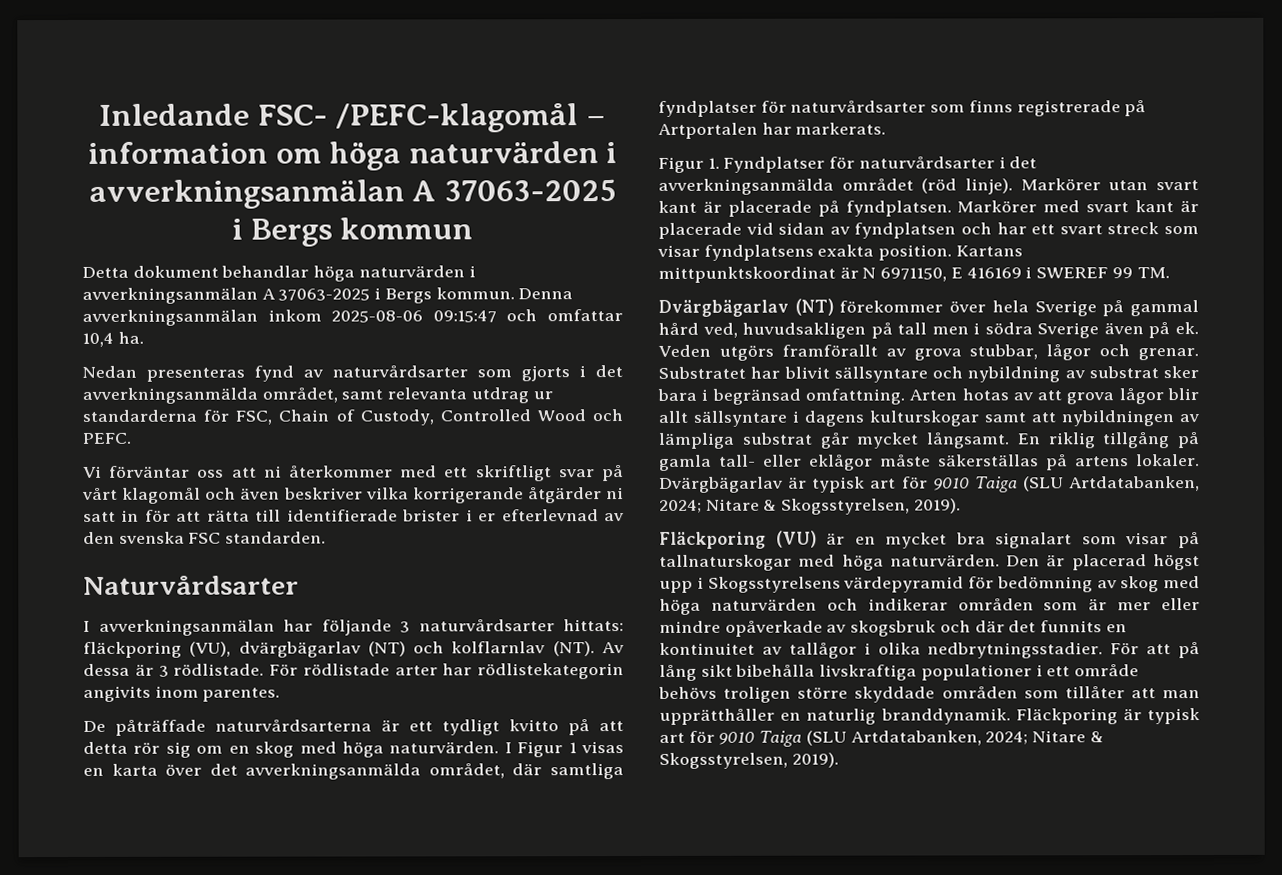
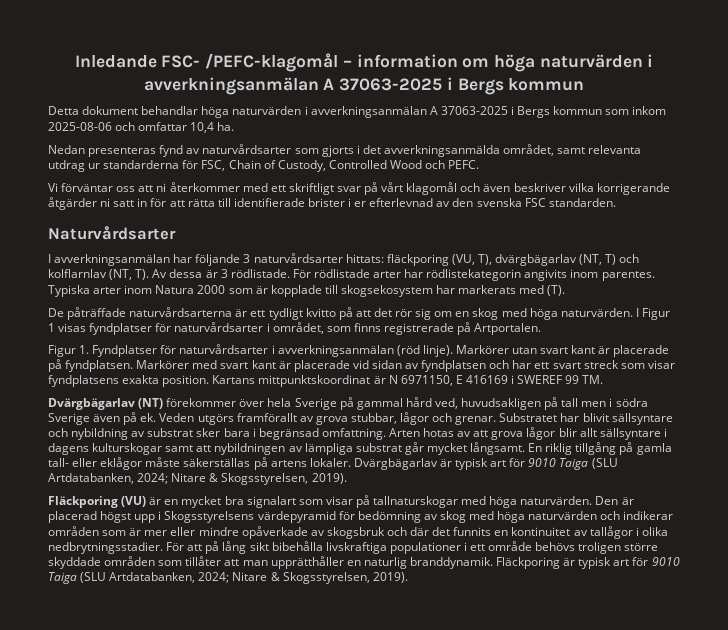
[435,287,574,300] [82,309,258,326] kommun. Denna avverkningsanmälan -> [553,106,630,115] kommun som
[432,310,497,323] 09:15:47 -> (112, 126) none
[189,641,595,658] (VU), dvärgbägarlav (NT) och kolflarnlav (NT). -> [451,254,640,266] [48,269,150,280] (VU, T), dvärgbägarlav (NT, T) och kolflarnlav (NT, T).
(281, 694) none -> [48,285,566,297] Typiska arter inom Natura 2000 som är kopplade till skogsekosystem har markerats med (T).
[83,741,128,754] detta -> [373,308,392,317] det
[83,763,624,780] en karta över det avverkningsanmälda området, där samtliga -> (87, 327) none
(927, 106) none -> [266,322,324,334] i området,
[658,122,887,139] Artportalen har markerats. -> [474,323,542,335] Artportalen.
[1009,156,1038,169] [658,178,914,195] det avverkningsanmälda området -> [277,345,394,357] avverkningsanmälan

